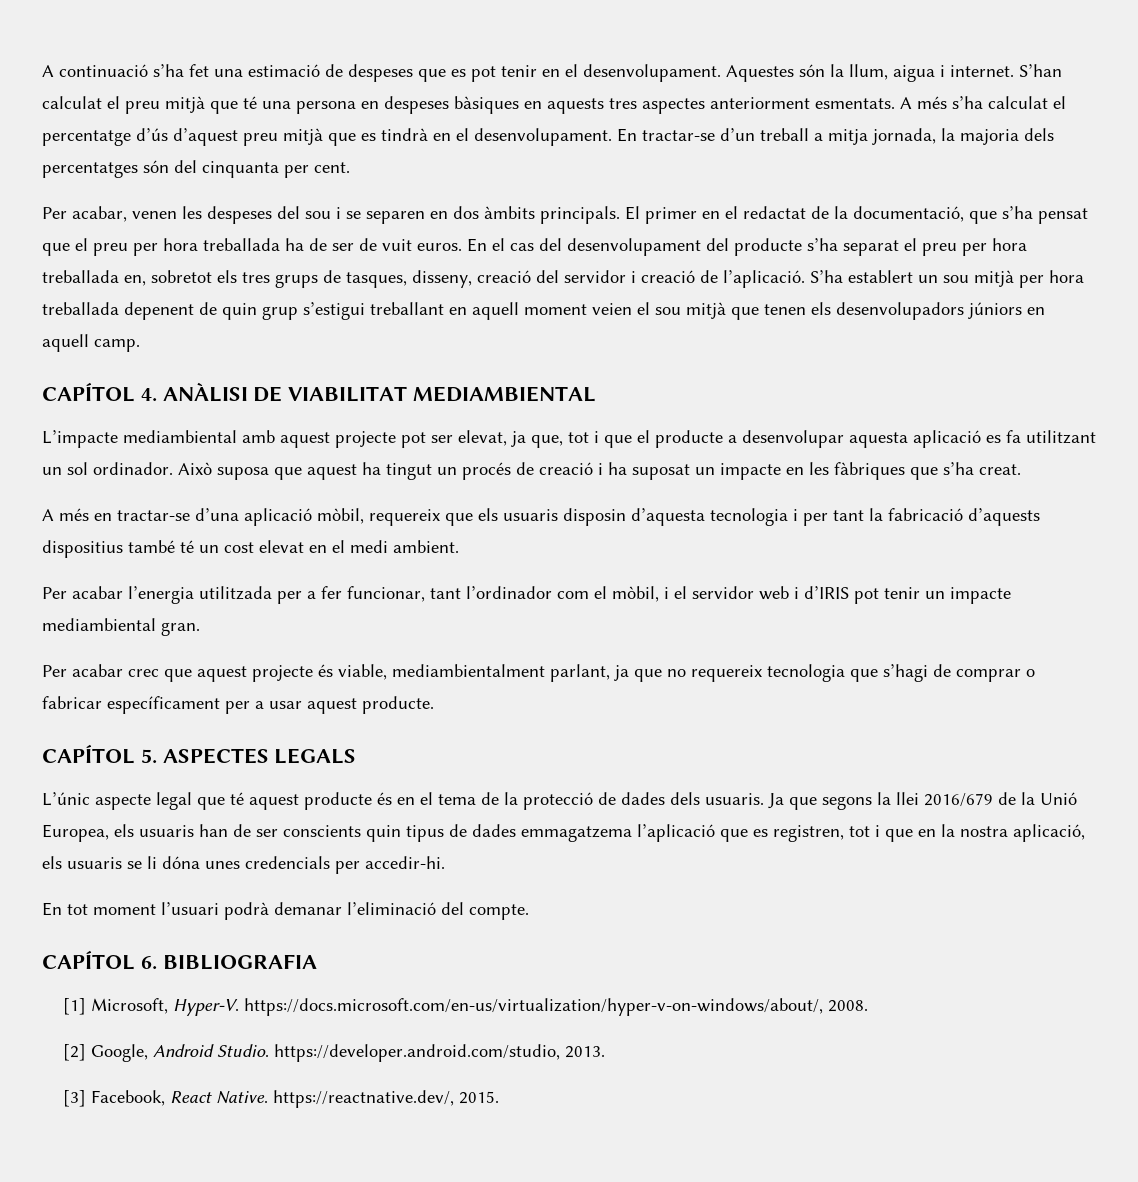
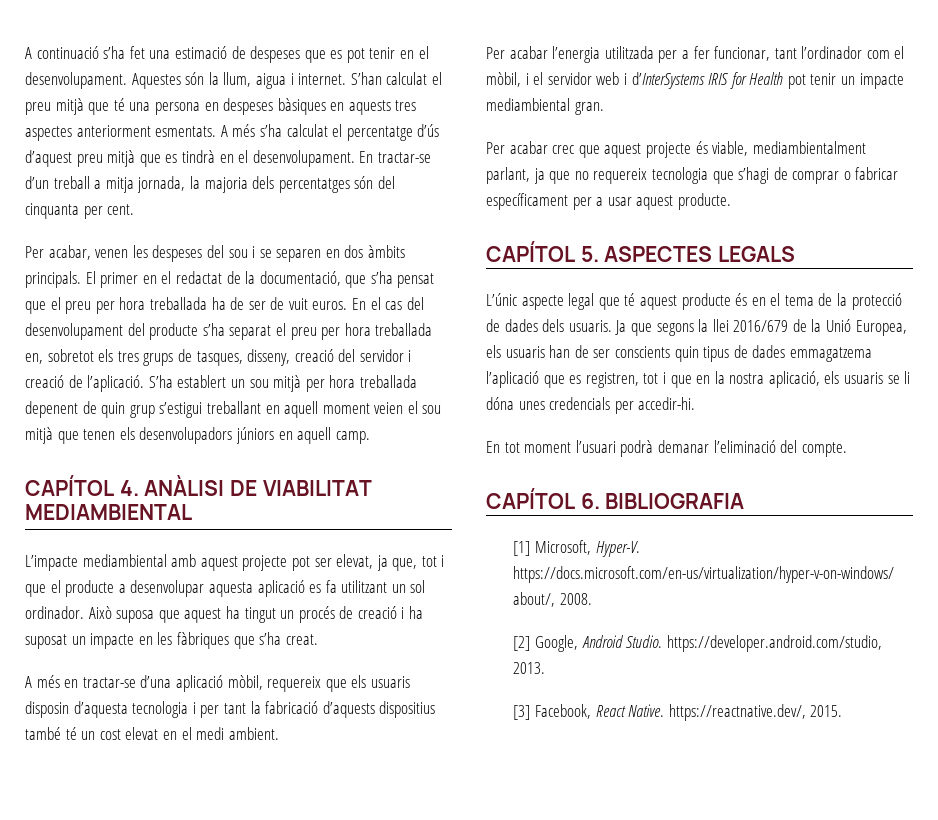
[804,586,849,599] d’IRIS -> [631,72,784,89] d’InterSystems IRIS for Health

